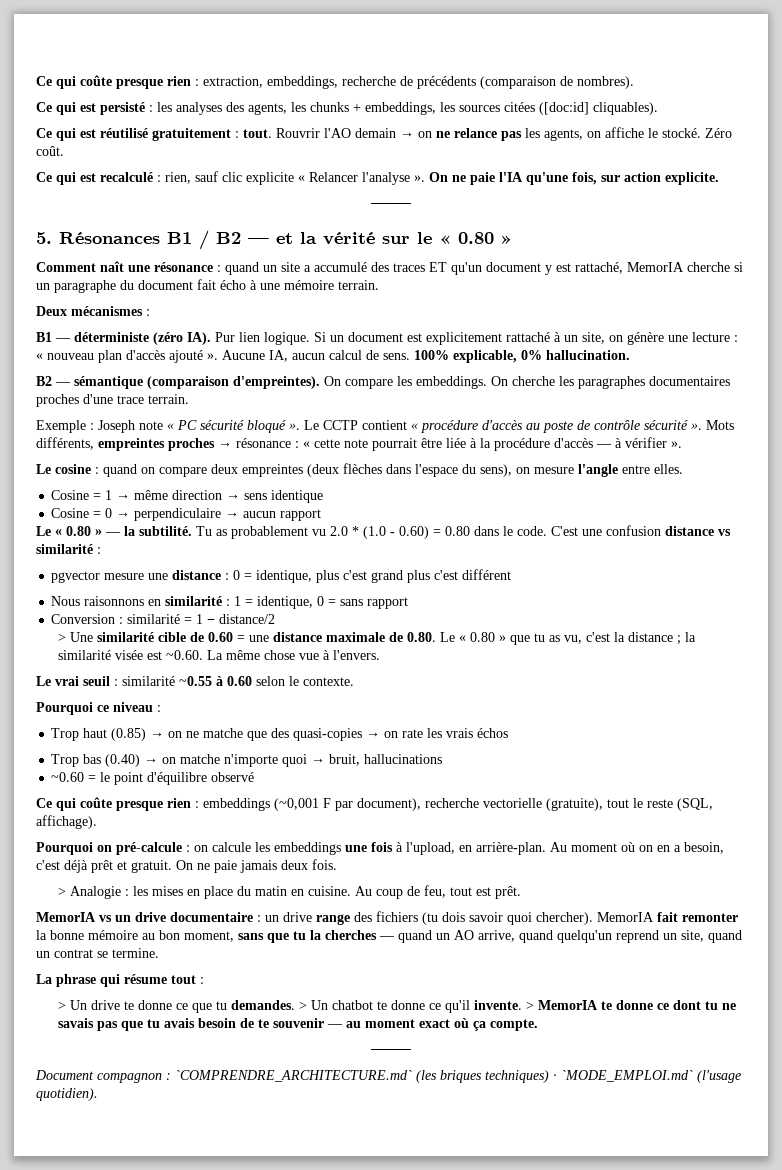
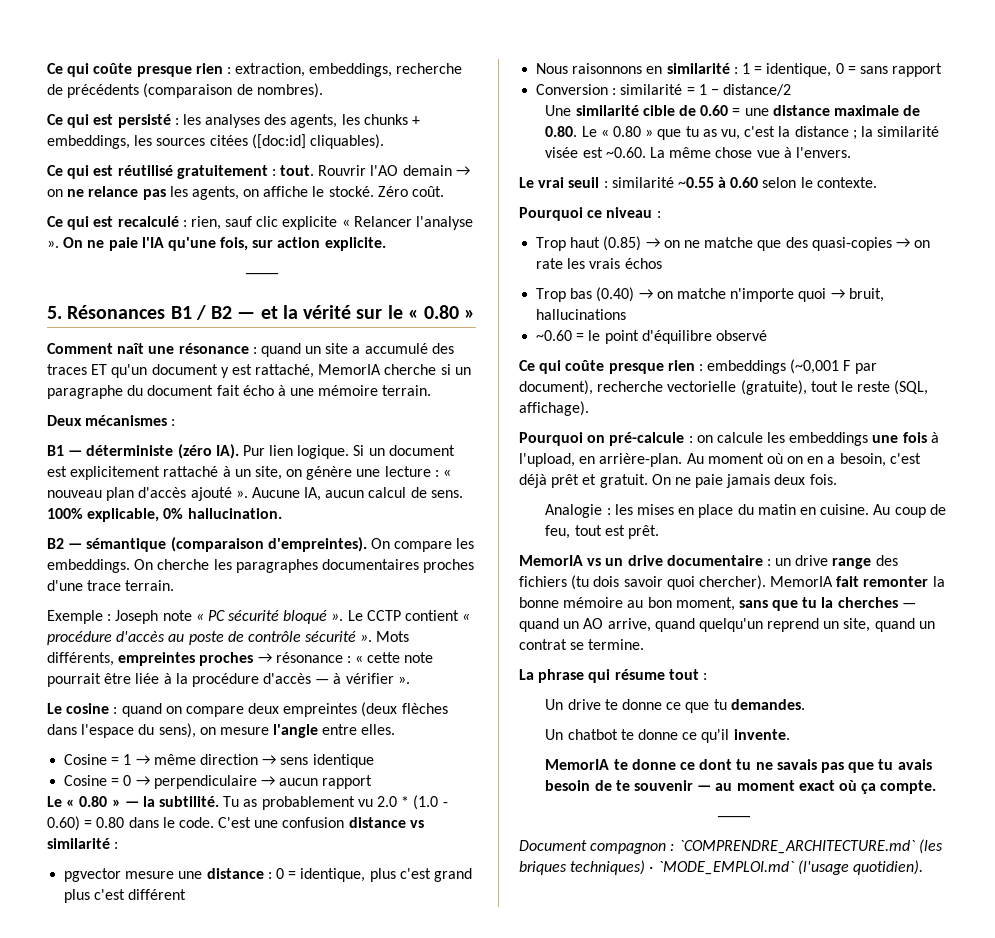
[58,633,67,642] > -> (792, 90) none
[58,887,67,896] > -> (837, 479) none
[58,1001,67,1010] > -> (707, 676) none
[299,1001,308,1010] > -> (805, 704) //
[526,1001,535,1010] > -> (790, 734) //

